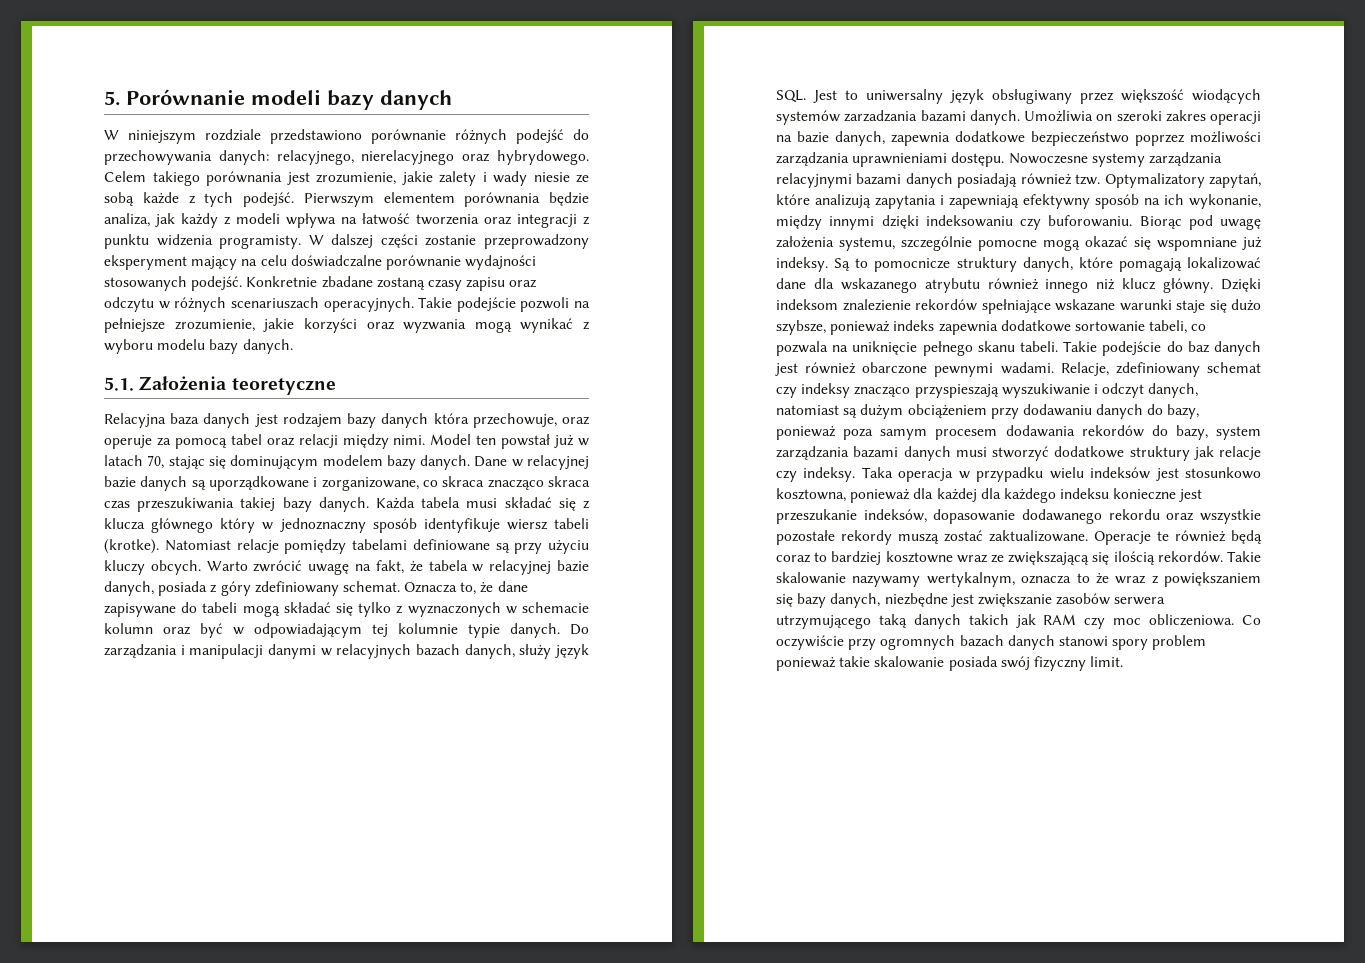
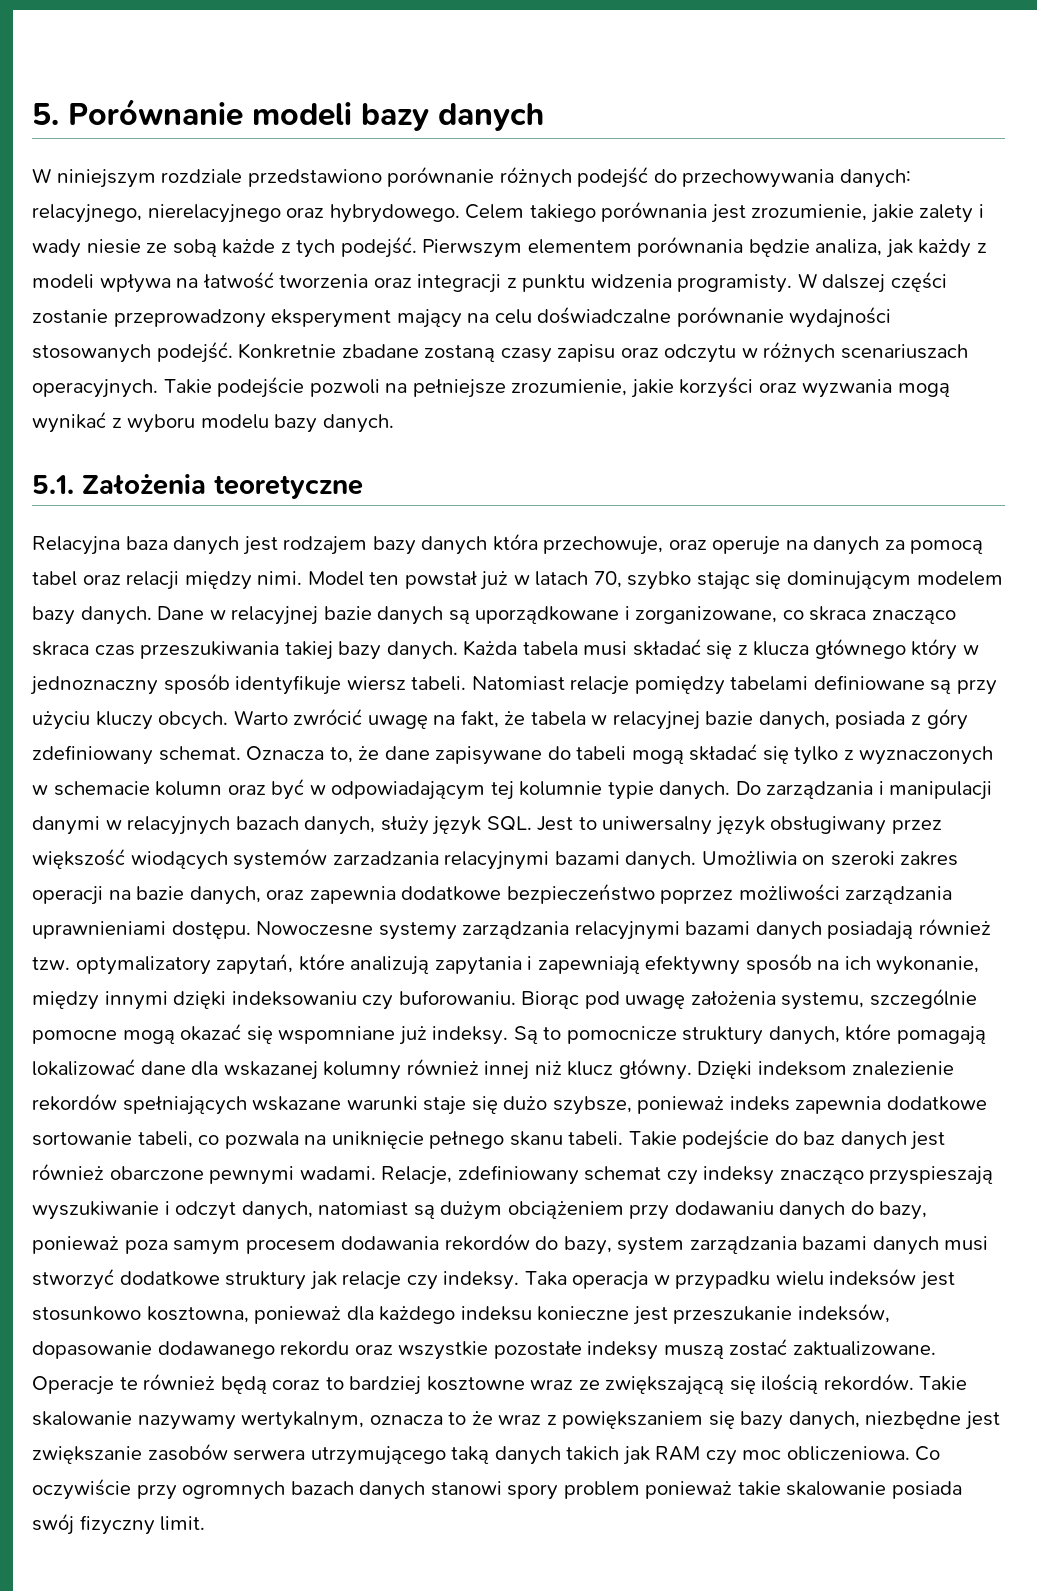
(152, 442) none -> [785,536,880,555] na danych
(165, 462) none -> [627,571,692,590] szybko
[554,518,589,529] [104,539,159,554] tabeli (krotke). -> [411,676,467,691] tabeli.
(918, 116) none -> [444,851,550,870] relacyjnymi
(885, 138) none -> [266,889,305,900] oraz
[1104,173,1205,188] Optymalizatory -> [75,956,211,975] optymalizatory
[840,278,1089,293] wskazanego atrybutu również innego -> [223,1058,530,1080] wskazanej kolumny również innej
[981,299,1051,314] spełniające -> [122,1096,247,1115] spełniających
[936,488,1001,502] każdej dla -> (374, 1313) none
[841,530,892,545] rekordy -> [587,1341,659,1360] indeksy

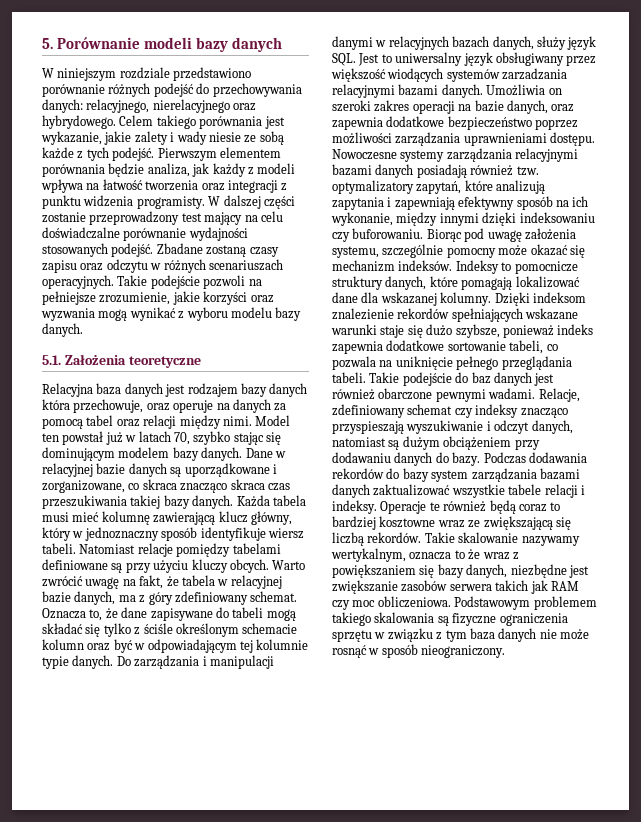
[751,204,868,221] zrozumienie, -> [41,131,102,145] wykazanie,
[271,309,392,328] eksperyment -> [181,213,202,222] test
[238,343,419,359] Konkretnie zbadane -> [156,243,203,254] Zbadane
[632,638,906,659] składać się z klucza głównego -> [72,511,292,525] mieć kolumnę zawierającą klucz główny,
[835,711,906,729] posiada -> [118,595,136,602] ma
[859,746,994,765] [32,785,48,795] wyznaczonych w -> [143,623,239,637] ściśle określonym
[32,1023,538,1045] pomocne mogą okazać się wspomniane już indeksy. Są -> [446,244,585,258] [332,260,499,274] pomocny może okazać się mechanizm indeksów. Indeksy
[323,1058,692,1080] kolumny również innej niż klucz główny. -> [440,292,492,306] kolumny.
[509,1131,563,1146] skanu -> [501,356,572,370] przeglądania
[879,1201,928,1220] [32,1236,336,1255] bazy, ponieważ poza samym procesem -> [452,452,526,466] bazy. Podczas
[563,1236,612,1255] bazy, -> [402,468,429,482] bazy
[944,1236,989,1251] [32,1268,955,1290] [32,1303,890,1325] [32,1338,936,1360] musi stworzyć dodatkowe struktury jak relacje czy indeksy. Taka operacja w przypadku wielu indeksów jest stosunkowo kosztowna, ponieważ dla każdego indeksu konieczne jest przeszukanie indeksów, dopasowanie dodawanego rekordu oraz wszystkie pozostałe indeksy muszą zostać zaktualizowane. -> [373,484,585,498] [332,500,377,514] zaktualizować wszystkie tabele relacji i indeksy.
[761,1373,819,1394] ilością -> [332,532,364,546] liczbą
[310,1446,561,1465] utrzymującego taką danych -> (492, 587) none
[915,1446,941,1461] [32,1478,962,1500] [32,1513,206,1535] Co oczywiście przy ogromnych bazach danych stanowi spory problem ponieważ takie skalowanie posiada swój fizyczny limit. -> [454,596,597,610] [332,612,568,626] [332,628,589,642] [332,644,506,658] Podstawowym problemem takiego skalowania są fizyczne ograniczenia sprzętu w związku z tym baza danych nie może rosnąć w sposób nieograniczony.

